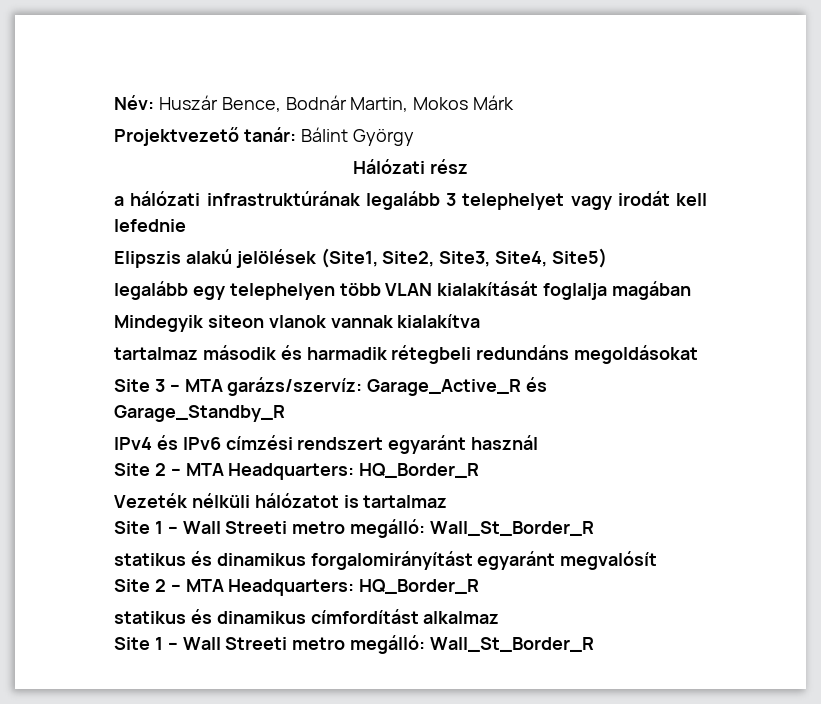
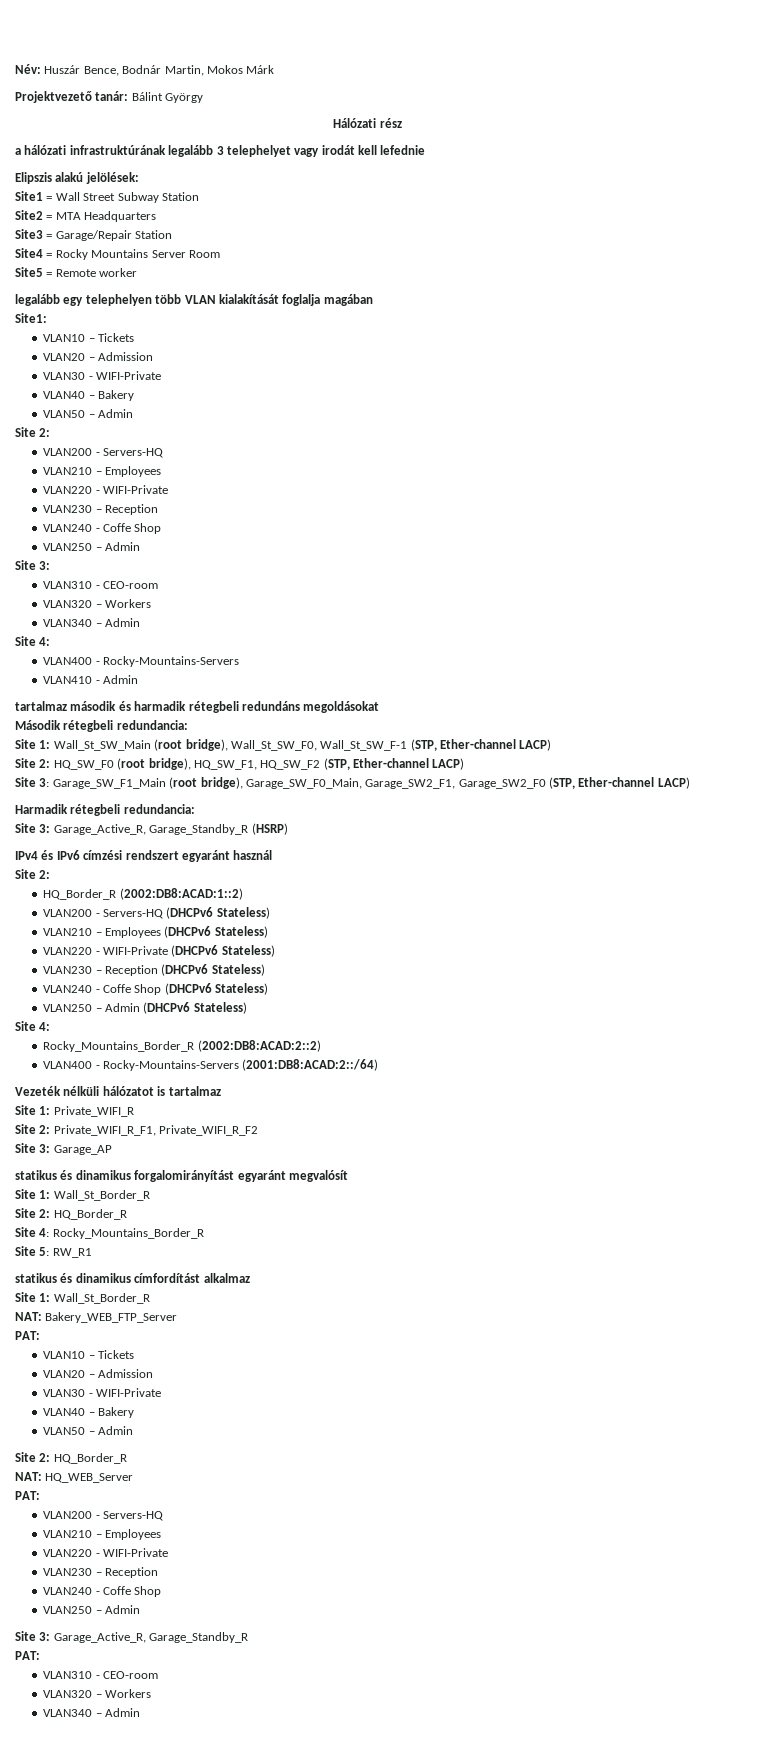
[235,248,608,268] jelölések (Site1, Site2, Site3, Site4, Site5) -> [85,172,139,184] [15,191,199,203] [15,210,157,222] [15,229,173,241] [15,248,220,260] [15,267,138,277] jelölések: // Site1 = Wall Street Subway Station // Site2 = MTA Headquarters // Site3 = Garage/Repair Station // Site4 = Rocky Mountains Server Room // Site5 = Remote worker
[114,314,481,332] Mindegyik siteon vlanok vannak kialakítva -> [15,313,47,323] [43,333,134,342] [43,352,153,361] [43,371,161,380] [43,390,134,401] [43,409,133,418] [15,427,51,437] [43,448,163,458] [43,466,161,477] [43,485,168,494] [43,504,158,515] [43,523,162,534] [43,542,140,551] [15,560,51,570] [43,581,158,589] [43,599,151,608] [43,618,140,627] [15,636,51,646] [43,656,239,667] [43,675,138,684] Site1: // VLAN10 – Tickets // VLAN20 – Admission // VLAN30 - WIFI-Private // VLAN40 – Bakery // VLAN50 – Admin // Site 2: // VLAN200 - Servers-HQ // VLAN210 – Employees // VLAN220 - WIFI-Private // VLAN230 – Reception // VLAN240 - Coffe Shop // VLAN250 – Admin // Site 3: // VLAN310 - CEO-room // VLAN320 – Workers // VLAN340 – Admin // Site 4: // VLAN400 - Rocky-Mountains-Servers // VLAN410 - Admin
[114,377,548,396] [114,405,285,422] Site 3 – MTA garázs/szervíz: Garage_Active_R és Garage_Standby_R -> [15,720,188,732] [15,739,552,751] [15,758,465,770] [15,777,690,789] [15,804,195,816] [15,823,288,835] Második rétegbeli redundancia: // Site 1: Wall_St_SW_Main (root bridge), Wall_St_SW_F0, Wall_St_SW_F-1 (STP, Ether-channel LACP) // Site 2: HQ_SW_F0 (root bridge), HQ_SW_F1, HQ_SW_F2 (STP, Ether-channel LACP) // Site 3: Garage_SW_F1_Main (root bridge), Garage_SW_F0_Main, Garage_SW2_F1, Garage_SW2_F0 (STP, Ether-channel LACP) // Harmadik rétegbeli redundancia: // Site 3: Garage_Active_R, Garage_Standby_R (HSRP)
[154,463,480,480] 2 – MTA Headquarters: HQ_Border_R -> [39,870,51,879] [43,888,243,900] [43,907,270,919] [43,926,268,938] [43,945,275,957] [43,964,265,976] [43,983,269,995] [43,1002,247,1014] [15,1021,51,1031] [43,1040,321,1052] [43,1059,379,1071] 2: // HQ_Border_R (2002:DB8:ACAD:1::2) // VLAN200 - Servers-HQ (DHCPv6 Stateless) // VLAN210 – Employees (DHCPv6 Stateless) // VLAN220 - WIFI-Private (DHCPv6 Stateless) // VLAN230 – Reception (DHCPv6 Stateless) // VLAN240 - Coffe Shop (DHCPv6 Stateless) // VLAN250 – Admin (DHCPv6 Stateless) // Site 4: // Rocky_Mountains_Border_R (2002:DB8:ACAD:2::2) // VLAN400 - Rocky-Mountains-Servers (2001:DB8:ACAD:2::/64)
[154,519,595,538] 1 – Wall Streeti metro megálló: Wall_St_Border_R -> [39,1106,134,1117] [15,1124,259,1136] [15,1143,112,1155] 1: Private_WIFI_R // Site 2: Private_WIFI_R_F1, Private_WIFI_R_F2 // Site 3: Garage_AP
[154,579,480,596] 2 – MTA Headquarters: HQ_Border_R -> [39,1190,150,1201] [15,1208,127,1220] [15,1227,204,1239] [15,1246,92,1258] 1: Wall_St_Border_R // Site 2: HQ_Border_R // Site 4: Rocky_Mountains_Border_R // Site 5: RW_R1
[154,635,595,654] 1 – Wall Streeti metro megálló: Wall_St_Border_R -> [39,1293,150,1304] [15,1312,178,1323] [15,1331,40,1340] [43,1350,134,1359] [43,1369,153,1378] [43,1388,161,1397] [43,1407,134,1418] [43,1426,133,1435] [15,1452,127,1464] [15,1472,134,1483] [15,1491,40,1500] [43,1511,163,1521] [43,1529,161,1540] [43,1548,168,1557] [43,1567,158,1578] [43,1586,162,1597] [43,1605,140,1614] [15,1631,249,1643] [15,1651,40,1660] [43,1671,158,1679] [43,1689,151,1698] [43,1708,140,1717] 1: Wall_St_Border_R // NAT: Bakery_WEB_FTP_Server // PAT: // VLAN10 – Tickets // VLAN20 – Admission // VLAN30 - WIFI-Private // VLAN40 – Bakery // VLAN50 – Admin // Site 2: HQ_Border_R // NAT: HQ_WEB_Server // PAT: // VLAN200 - Servers-HQ // VLAN210 – Employees // VLAN220 - WIFI-Private // VLAN230 – Reception // VLAN240 - Coffe Shop // VLAN250 – Admin // Site 3: Garage_Active_R, Garage_Standby_R // PAT: // VLAN310 - CEO-room // VLAN320 – Workers // VLAN340 – Admin

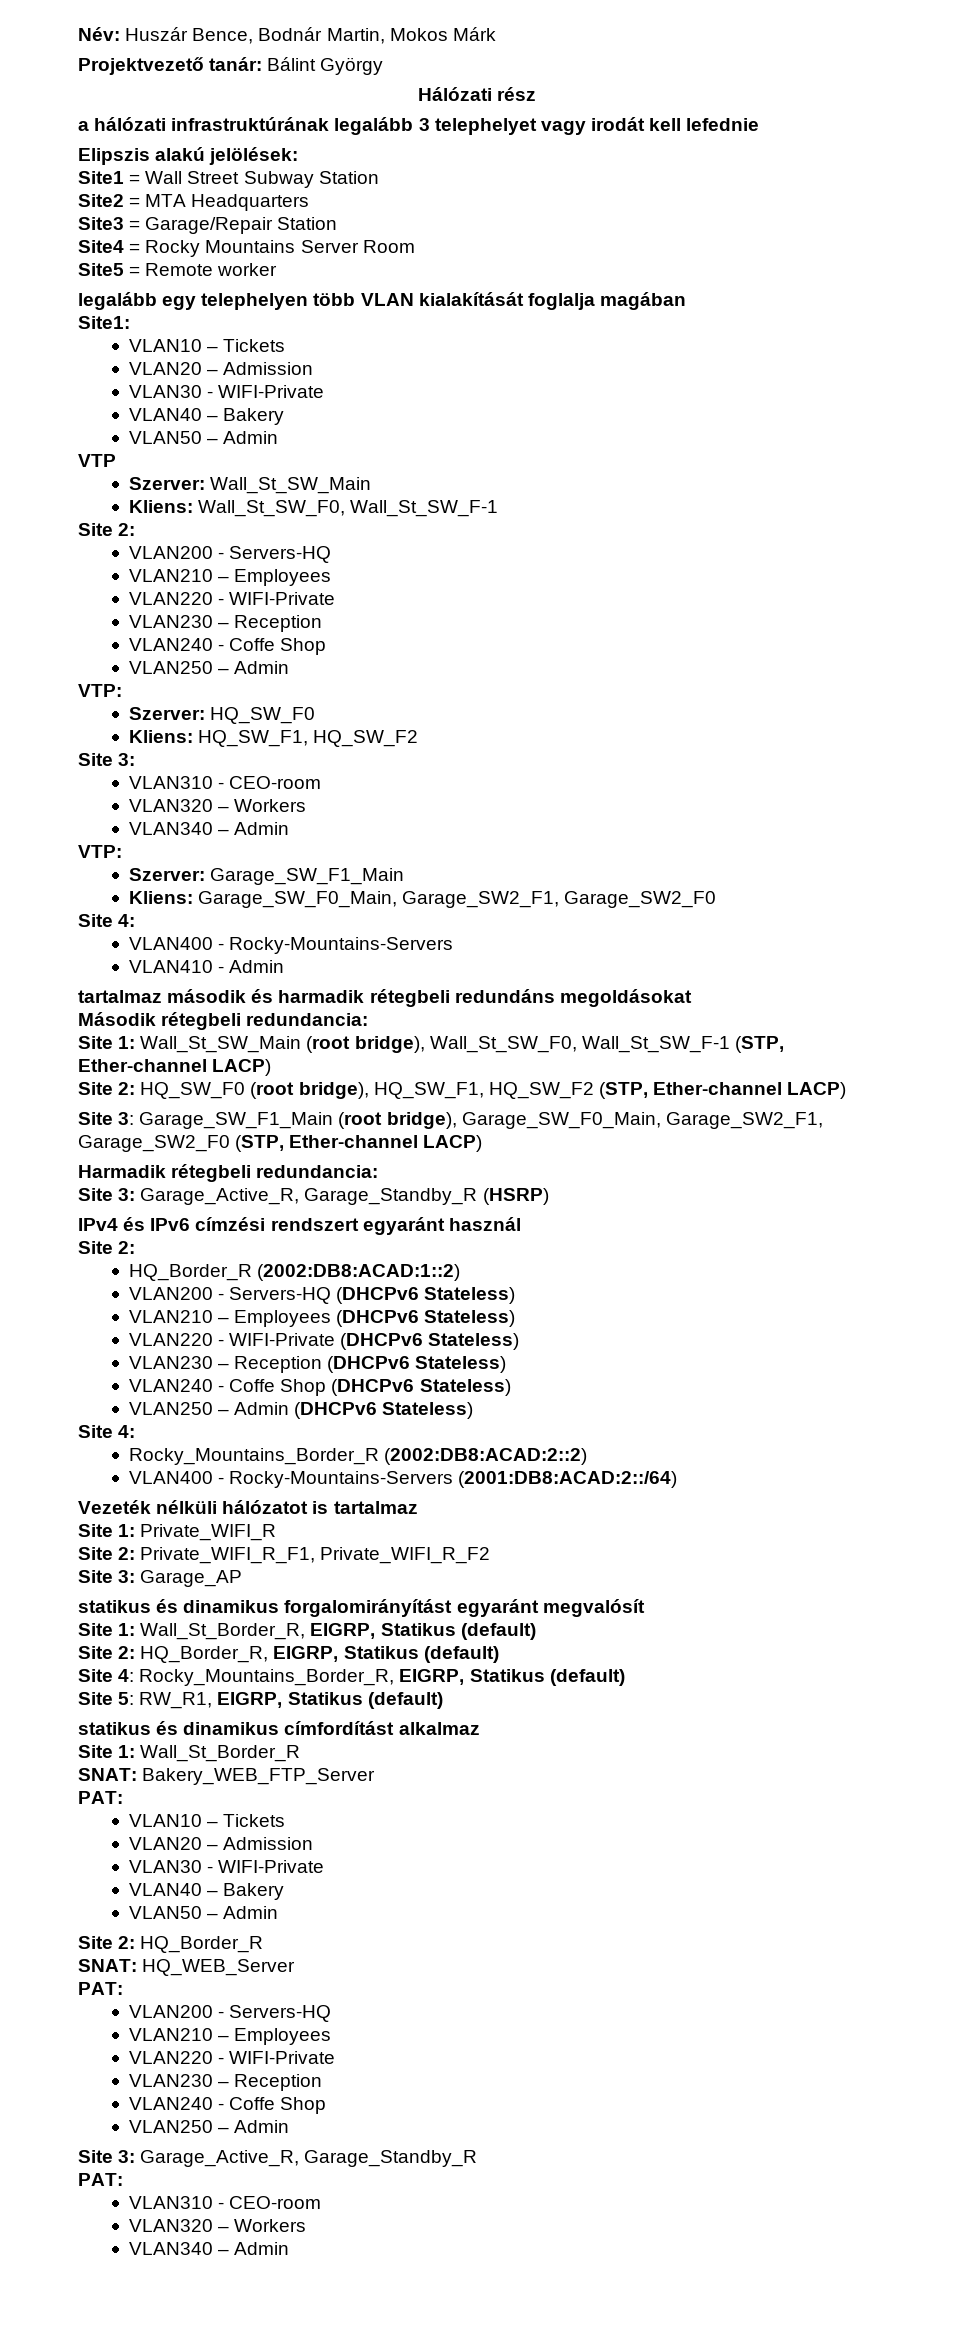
(133, 413) none -> [78,454,116,467] [128,477,372,494] [128,500,499,517] // VTP // Szerver: Wall_St_SW_Main // Kliens: Wall_St_SW_F0, Wall_St_SW_F-1
(140, 546) none -> [78,684,122,697] [128,707,316,724] [128,730,419,747] // VTP: // Szerver: HQ_SW_F0 // Kliens: HQ_SW_F1, HQ_SW_F2
(140, 622) none -> [78,845,122,858] [128,868,405,885] [128,891,717,908] // VTP: // Szerver: Garage_SW_F1_Main // Kliens: Garage_SW_F0_Main, Garage_SW2_F1, Garage_SW2_F0
[53,1190,150,1201] [15,1208,127,1220] [15,1227,204,1239] [15,1246,92,1258] Wall_St_Border_R // Site 2: HQ_Border_R // Site 4: Rocky_Mountains_Border_R // Site 5: RW_R1 -> [140,1623,536,1640] [78,1646,499,1663] [78,1669,625,1686] [78,1692,443,1709] Wall_St_Border_R, EIGRP, Statikus (default) // Site 2: HQ_Border_R, EIGRP, Statikus (default) // Site 4: Rocky_Mountains_Border_R, EIGRP, Statikus (default) // Site 5: RW_R1, EIGRP, Statikus (default)
[15,1312,42,1321] NAT: -> [78,1768,137,1781] SNAT:
[15,1472,42,1481] NAT: -> [78,1959,137,1972] SNAT:

